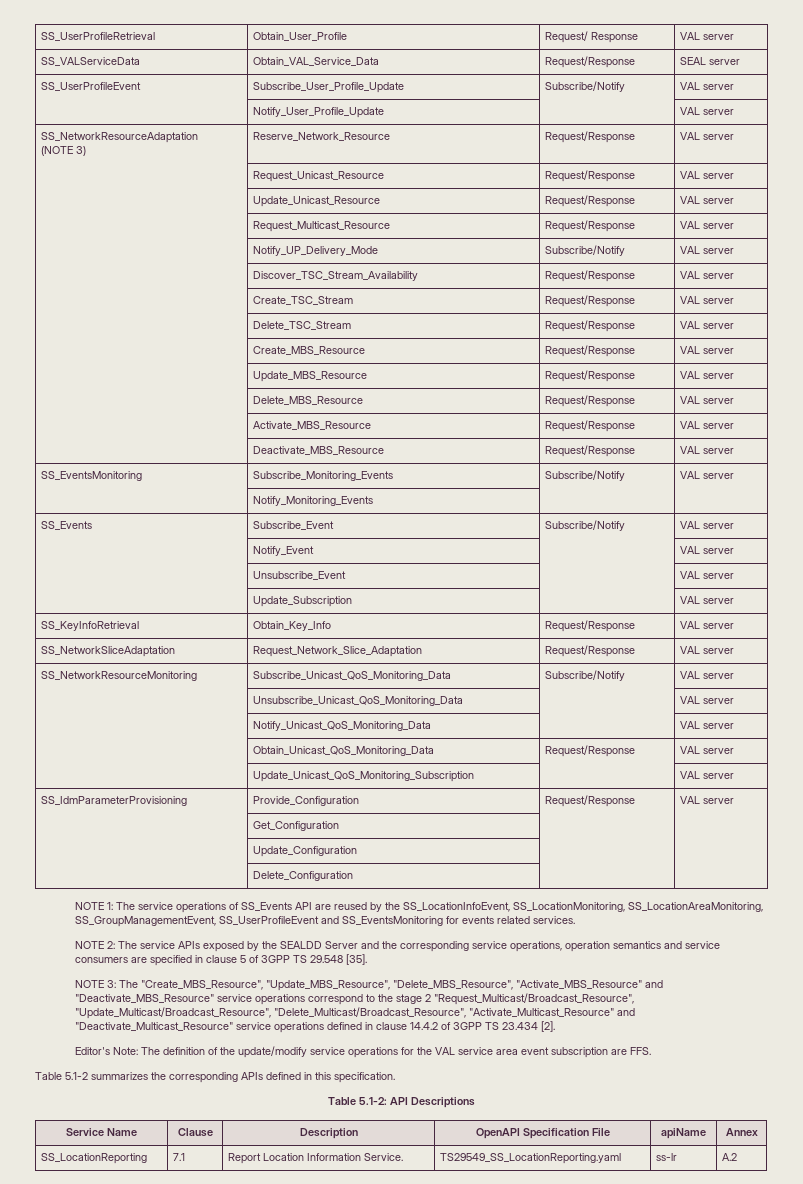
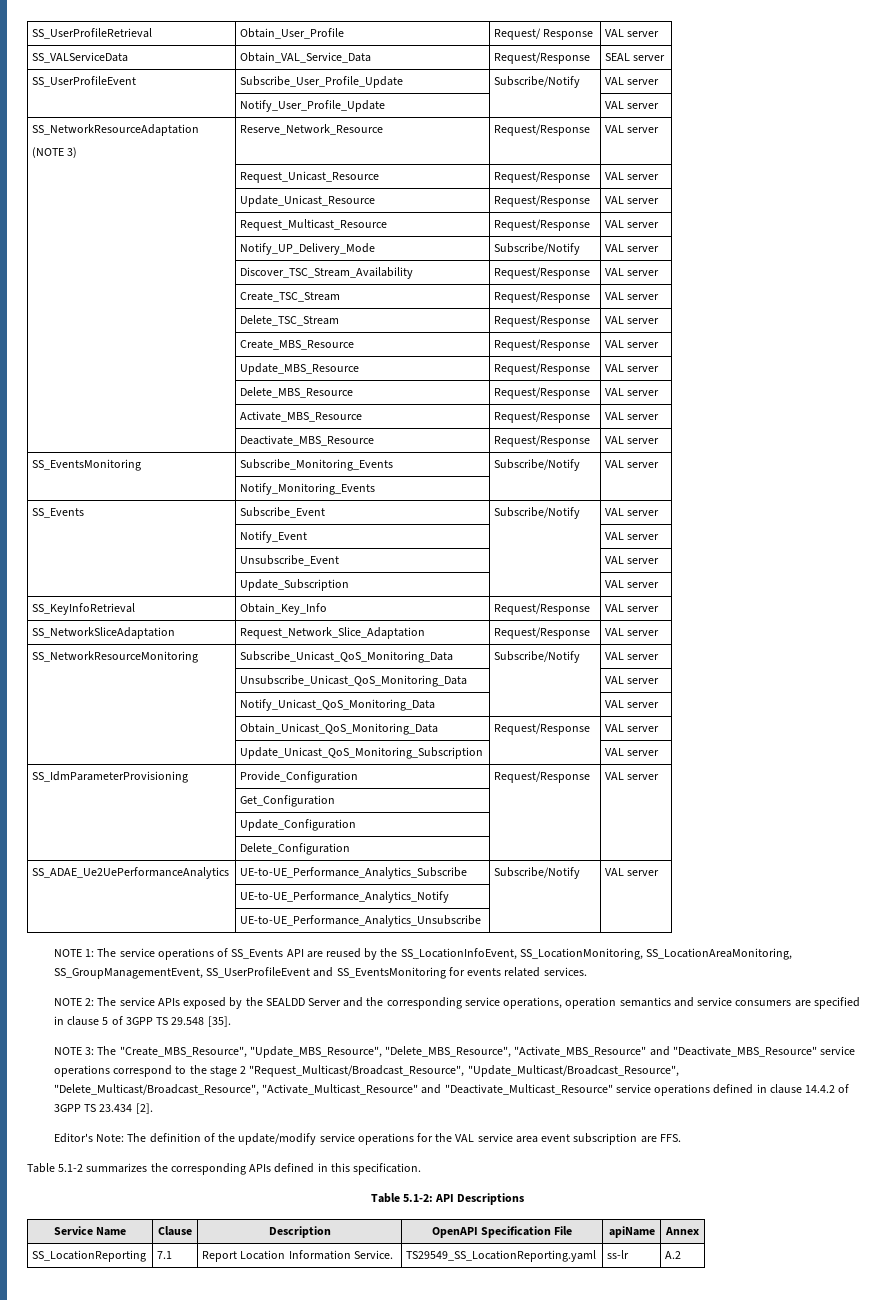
(354, 876) none -> [32,867,230,879] [240,867,468,879] [494,867,581,879] [605,868,660,876] [240,891,450,903] [240,915,482,927] // SS_ADAE_Ue2UePerformanceAnalytics | UE-to-UE_Performance_Analytics_Subscribe | Subscribe/Notify | VAL server // | UE-to-UE_Performance_Analytics_Notify | | // | UE-to-UE_Performance_Analytics_Unsubscribe | |

